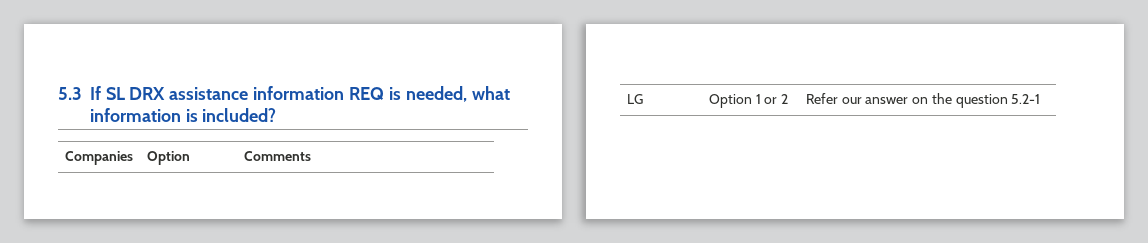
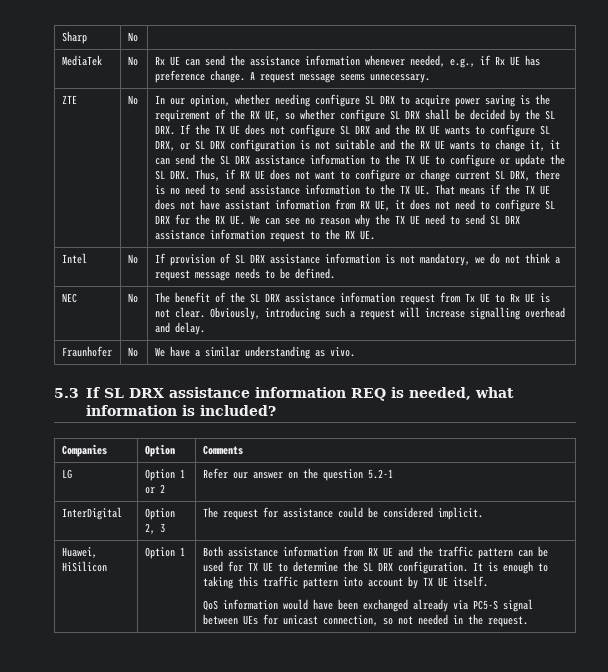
(58, 93) none -> [61,31,87,44] [127,32,138,42] [61,55,102,66] [127,56,138,66] [154,55,540,68] [154,70,430,83] [61,95,77,104] [127,95,138,105] [154,94,550,107] [154,109,555,122] [154,124,550,137] [154,139,560,152] [154,154,565,167] [154,169,560,182] [154,184,550,195] [154,199,555,212] [154,214,520,227] [154,229,375,242] [61,253,87,264] [127,254,138,264] [154,253,560,266] [154,268,335,281] [61,293,77,303] [127,293,138,303] [154,292,550,305] [154,307,565,320] [154,322,205,335] [61,346,112,357] [127,347,138,357] [154,346,355,359] Sharp | No | // MediaTek | No | Rx UE can send the assistance information whenever needed, e.g., if Rx UE has preference change. A request message seems unnecessary. // ZTE | No | In our opinion, whether needing configure SL DRX to acquire power saving is the requirement of the RX UE, so whether configure SL DRX shall be decided by the SL DRX. If the TX UE does not configure SL DRX and the RX UE wants to configure SL DRX, or SL DRX configuration is not suitable and the RX UE wants to change it, it can send the SL DRX assistance information to the TX UE to configure or update the SL DRX. Thus, if RX UE does not want to configure or change current SL DRX, there is no need to send assistance information to the TX UE. That means if the TX UE does not have assistant information from RX UE, it does not need to configure SL DRX for the RX UE. We can see no reason why the TX UE need to send SL DRX assistance information request to the RX UE. // Intel | No | If provision of SL DRX assistance information is not mandatory, we do not think a request message needs to be defined. // NEC | No | The benefit of the SL DRX assistance information request from Tx UE to Rx UE is not clear. Obviously, introducing such a request will increase signalling overhead and delay. // Fraunhofer | No | We have a similar understanding as vivo. //
(1041, 99) none -> [61,507,122,520] [144,508,175,520] [144,523,165,534] [202,507,483,520] [61,547,97,558] [61,561,107,572] [144,547,185,559] [202,546,548,559] [202,561,548,574] [202,576,488,589] [202,599,533,612] [202,614,528,627] // InterDigital | Option 2, 3 | The request for assistance could be considered implicit. // Huawei, HiSilicon | Option 1 | Both assistance information from RX UE and the traffic pattern can be used for TX UE to determine the SL DRX configuration. It is enough to taking this traffic pattern into account by TX UE itself. // QoS information would have been exchanged already via PC5-S signal between UEs for unicast connection, so not needed in the request.

